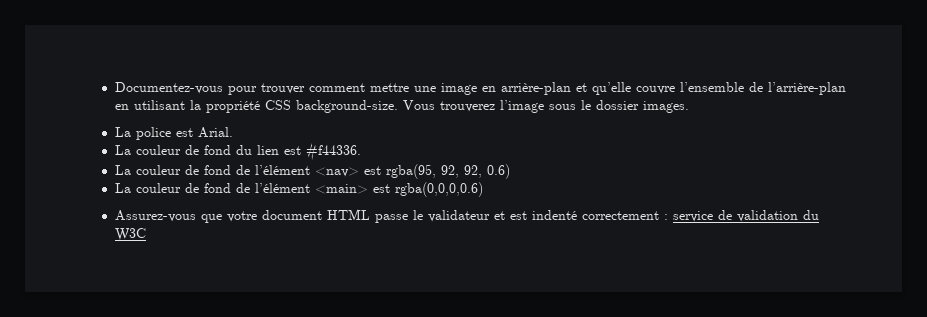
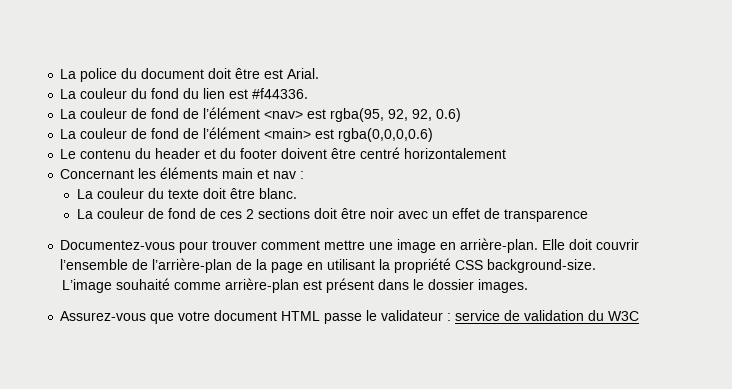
[115,82,847,95] [115,100,690,113] [115,127,172,140] Documentez-vous pour trouver comment mettre une image en arrière-plan et qu’elle couvre l’ensemble de l’arrière-plan en utilisant la propriété CSS background-size. Vous trouverez l’image sous le dossier images. // La police -> [60,68,261,82] La police du document doit être
[185,145,200,155] de -> [131,88,148,99] du
(484, 189) none -> [60,147,507,159] [60,167,305,179] [76,188,297,199] [76,208,588,222] [60,238,640,253] [60,258,597,273] [61,278,528,293] // Le contenu du header et du footer doivent être centré horizontalement // Concernant les éléments main et nav : // La couleur du texte doit être blanc. // La couleur de fond de ces 2 sections doit être noir avec un effet de transparence // Documentez-vous pour trouver comment mettre une image en arrière-plan. Elle doit couvrir l’ensemble de l’arrière-plan de la page en utilisant la propriété CSS background-size. // L’image souhaité comme arrière-plan est présent dans le dossier images.
[494,210,660,220] et est indenté correctement -> (444, 315) none

